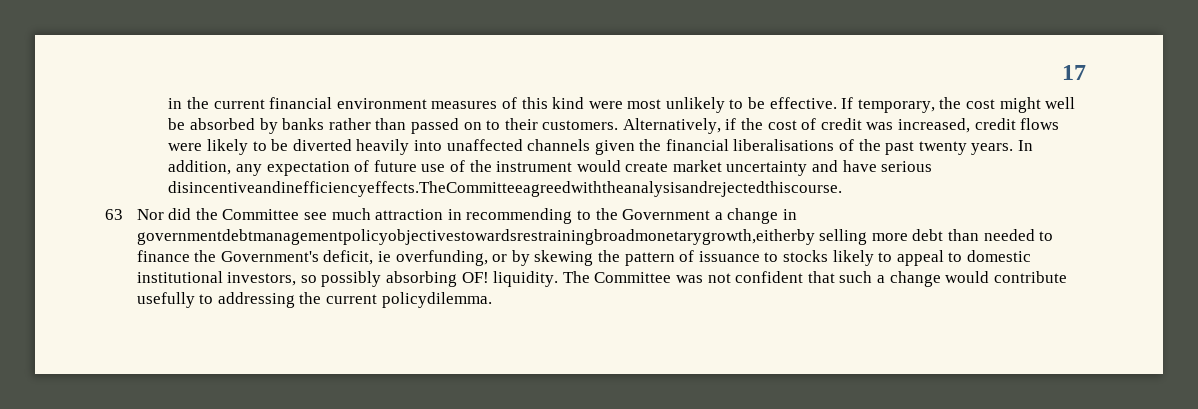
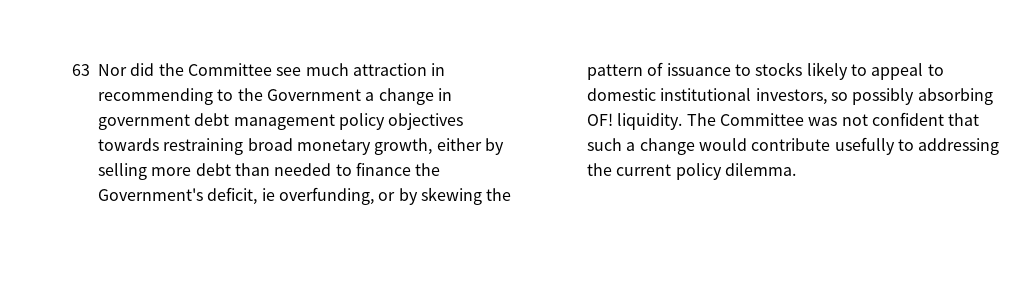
[1062,65,1086,80] [168,97,1076,113] [168,118,1060,134] [168,139,1034,155] [168,160,933,176] [168,181,843,197] 17 // in the current financial environment measures of this kind were most unlikely to be effective. If temporary, the cost might well be absorbed by banks rather than passed on to their customers. Alternatively, if the cost of credit was increased, credit flows were likely to be diverted heavily into unaffected channels given the financial liberalisations of the past twenty years. In addition, any expectation of future use of the instrument would create market uncertainty and have serious disincentiveandinefficiencyeffects.TheCommitteeagreedwiththeanalysisandrejectedthiscourse. // -> (72, 70) none
[136,229,815,245] governmentdebtmanagementpolicyobjectivestowardsrestrainingbroadmonetarygrowth,eitherby -> [98,113,464,130] [98,138,504,155] government debt management policy objectives towards restraining broad monetary growth, either by
[381,292,492,308] policydilemma. -> [675,163,796,180] policy dilemma.

